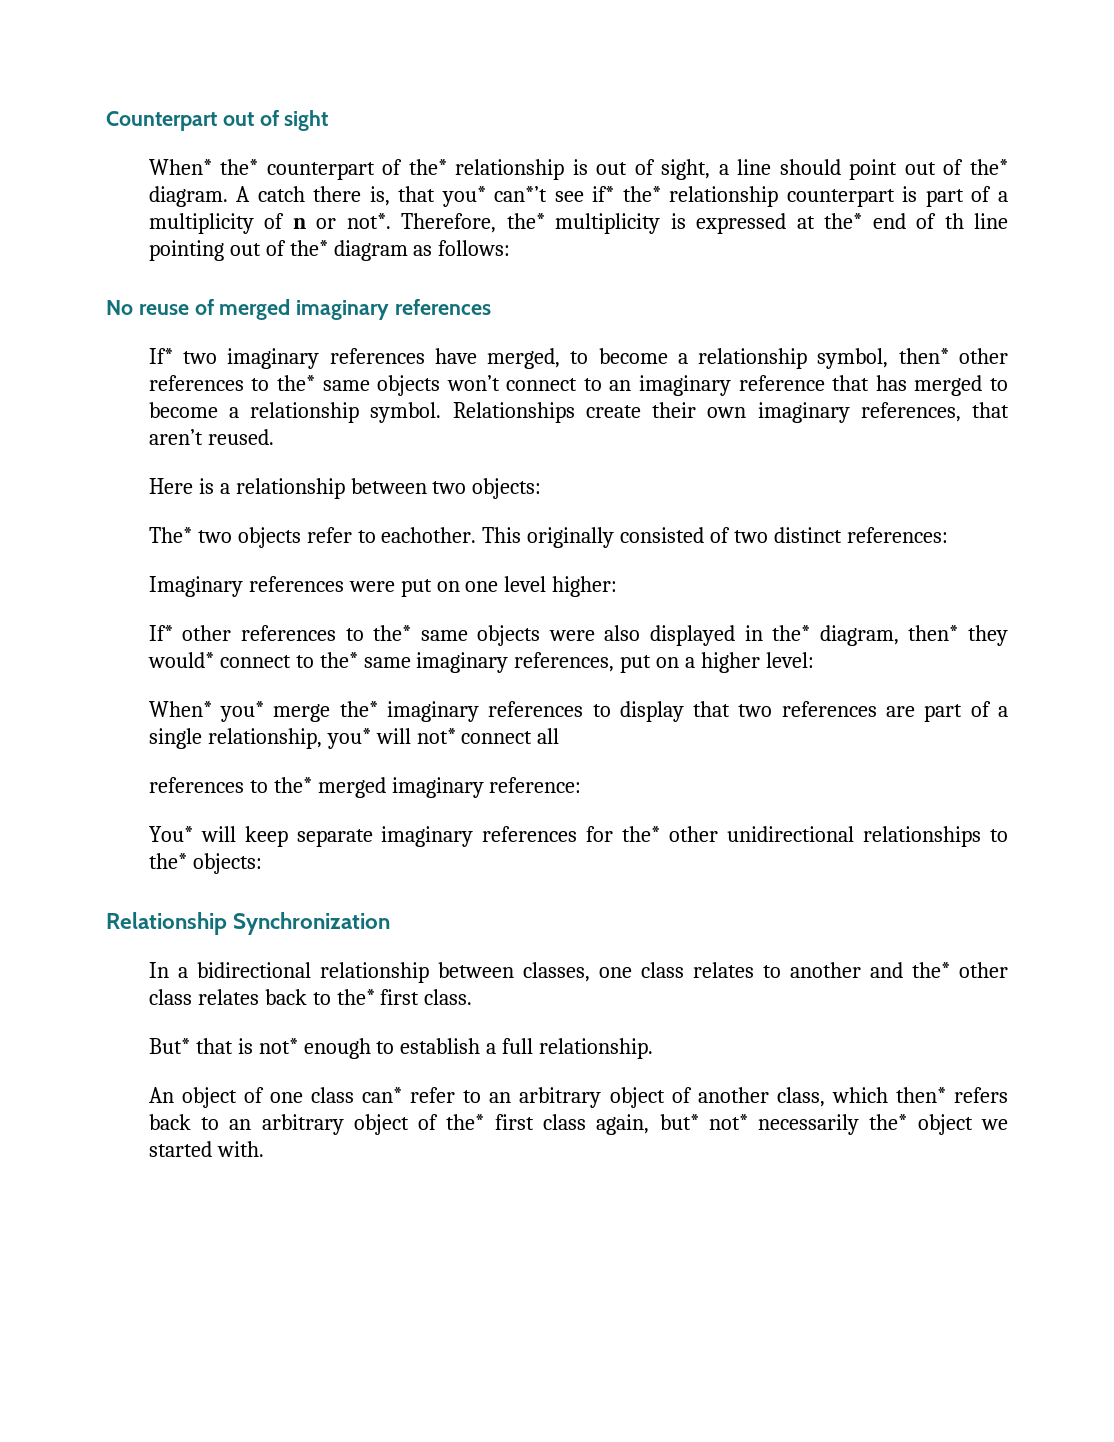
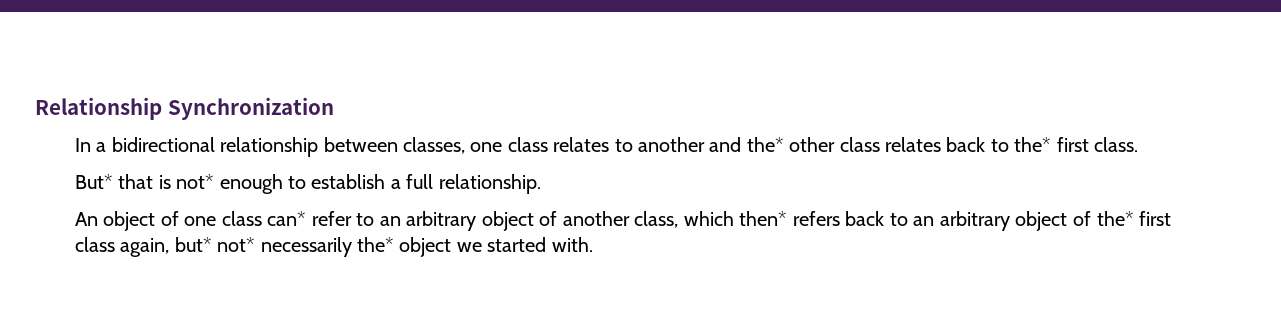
[106,110,329,131] [148,159,1009,180] [148,186,1009,207] [148,213,1009,234] [148,240,511,261] [106,299,492,320] [148,348,1008,369] [148,375,1008,396] [148,402,1009,423] [148,429,274,445] [148,478,542,499] [148,527,949,548] [148,576,618,597] [148,625,1008,646] [147,652,815,673] [148,701,1009,722] [148,728,560,749] [148,777,582,798] [148,826,1008,847] [148,853,262,874] Counterpart out of sight // When* the* counterpart of the* relationship is out of sight, a line should point out of the* diagram. A catch there is, that you* can*’t see if* the* relationship counterpart is part of a multiplicity of n or not*. Therefore, the* multiplicity is expressed at the* end of th line pointing out of the* diagram as follows: // No reuse of merged imaginary references // If* two imaginary references have merged, to become a relationship symbol, then* other references to the* same objects won’t connect to an imaginary reference that has merged to become a relationship symbol. Relationships create their own imaginary references, that aren’t reused. // Here is a relationship between two objects: // The* two objects refer to eachother. This originally consisted of two distinct references: // Imaginary references were put on one level higher: // If* other references to the* same objects were also displayed in the* diagram, then* they would* connect to the* same imaginary references, put on a higher level: // When* you* merge the* imaginary references to display that two references are part of a single relationship, you* will not* connect all // references to the* merged imaginary reference: // You* will keep separate imaginary references for the* other unidirectional relationships to the* objects: // -> (35, 108) none

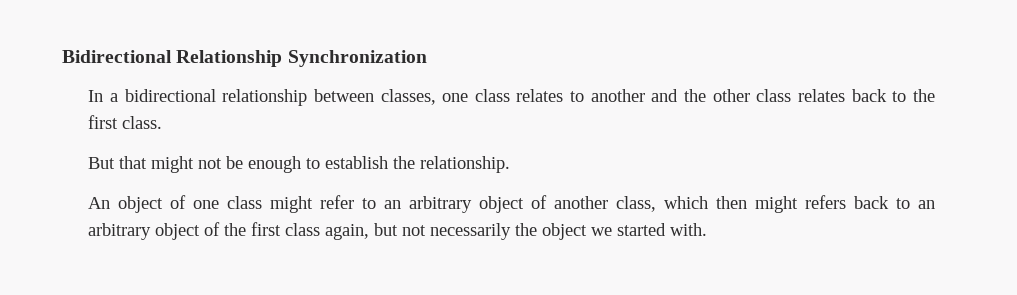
(35, 108) none -> [62,50,172,63] Bidirectional
[746,137,784,152] the* -> [684,89,707,102] the
[1014,137,1052,152] the* -> [912,89,935,102] the
[74,174,215,189] But* that is not* -> [88,156,244,173] But that might not be
[390,174,434,189] a full -> [393,156,416,169] the
[267,211,307,226] can* -> [270,196,314,213] might
[739,211,788,226] then* -> [716,196,799,213] then might
[1096,211,1134,226] the* -> [224,223,247,236] the
[174,237,394,257] but* not* necessarily the* -> [374,223,538,240] but not necessarily the

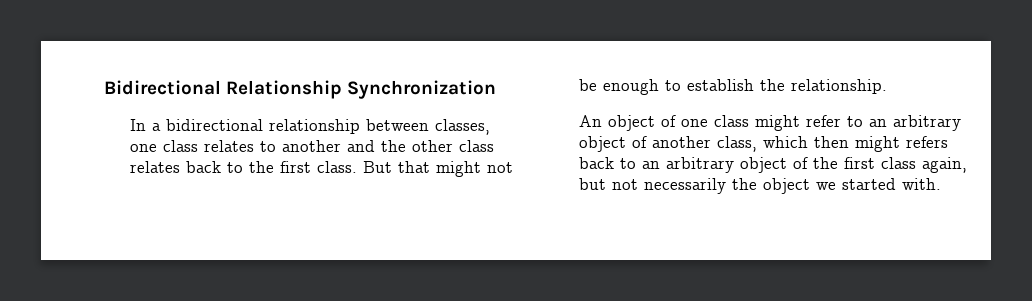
(163, 122) // -> (357, 167) none

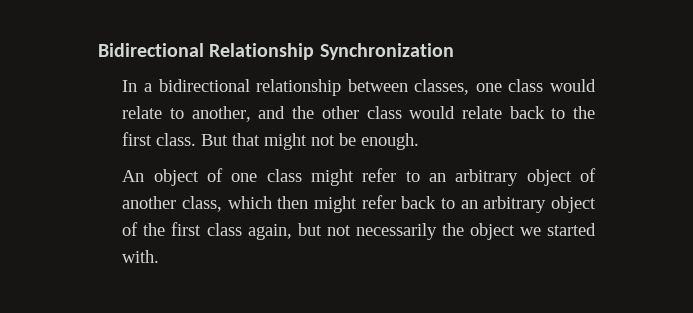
[203,140,341,152] relates to another -> [549,79,596,92] [122,106,251,122] would relate to another,
[129,161,180,173] relates -> [409,106,502,119] would relate
[602,79,887,95] enough to establish the relationship. -> [361,133,420,150] enough.
[905,136,948,148] refers -> [361,195,396,209] refer

